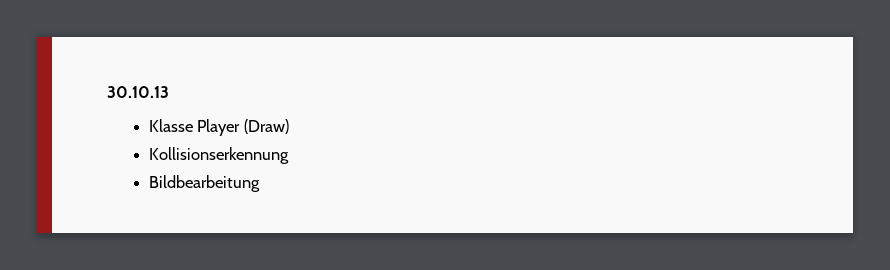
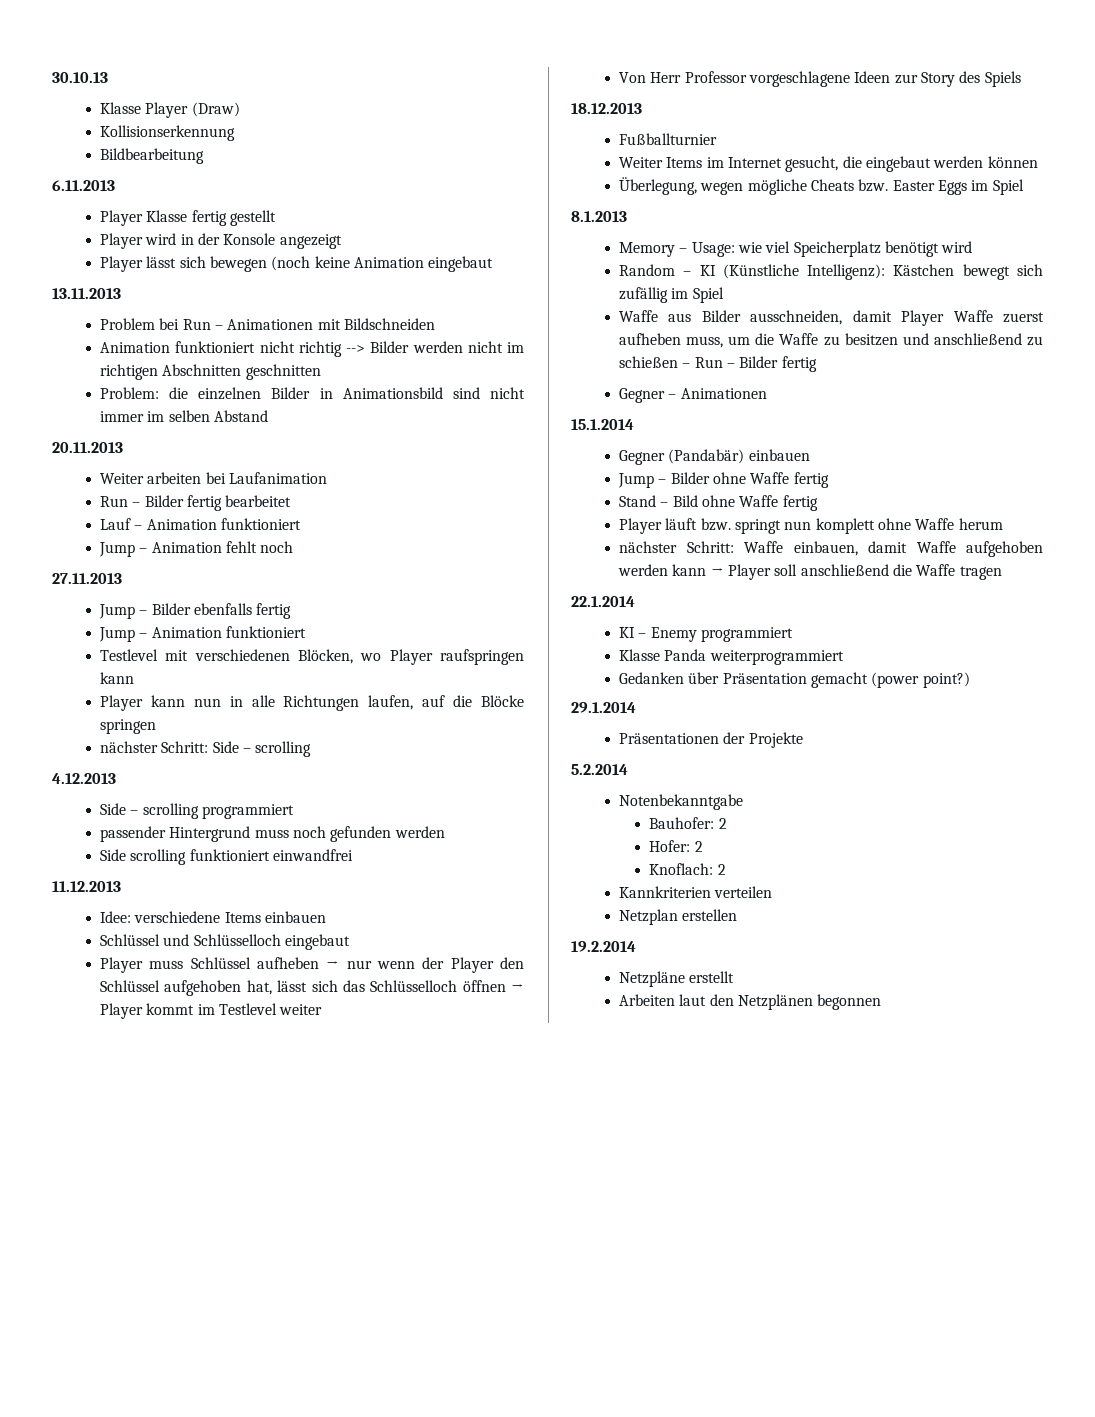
(261, 183) none -> [52,180,115,191] [100,210,277,226] [100,233,342,249] [100,256,494,272] [52,288,121,299] [100,318,435,330] [100,341,525,357] [100,364,321,380] [100,387,525,400] [100,410,269,422] [52,442,123,453] [100,472,328,484] [100,495,292,511] [100,518,302,530] [99,541,294,557] [52,573,122,584] [99,603,292,619] [99,626,307,642] [100,649,524,665] [100,672,135,684] [100,695,524,711] [100,719,157,734] [100,741,312,757] [52,773,116,784] [100,803,295,819] [100,826,445,842] [100,849,354,865] [52,881,121,892] [100,911,327,923] [100,934,351,950] [100,957,524,973] [100,980,525,996] [100,1003,323,1019] [619,71,1021,87] [571,103,642,114] [619,133,718,145] [619,156,1038,172] [619,177,1024,195] [571,211,627,222] [619,241,973,257] [619,264,1043,280] [619,287,724,303] [619,310,1044,326] [619,333,1043,348] [619,356,817,372] [619,388,767,403] [571,419,634,430] [619,449,810,465] [618,472,829,488] [619,495,818,511] [619,518,1003,534] [619,541,1043,557] [618,564,1002,580] [571,596,635,607] [619,627,794,642] [619,649,844,665] [619,672,970,688] [571,702,636,713] [619,732,803,748] [571,764,628,775] [619,794,744,810] [649,817,727,829] [649,840,703,852] [649,863,726,875] [619,886,773,898] [619,909,738,925] [571,941,636,952] [619,971,735,987] [619,994,882,1010] // 6.11.2013 // Player Klasse fertig gestellt // Player wird in der Konsole angezeigt // Player lässt sich bewegen (noch keine Animation eingebaut // 13.11.2013 // Problem bei Run – Animationen mit Bildschneiden // Animation funktioniert nicht richtig --> Bilder werden nicht im richtigen Abschnitten geschnitten // Problem: die einzelnen Bilder in Animationsbild sind nicht immer im selben Abstand // 20.11.2013 // Weiter arbeiten bei Laufanimation // Run – Bilder fertig bearbeitet // Lauf – Animation funktioniert // Jump – Animation fehlt noch // 27.11.2013 // Jump – Bilder ebenfalls fertig // Jump – Animation funktioniert // Testlevel mit verschiedenen Blöcken, wo Player raufspringen kann // Player kann nun in alle Richtungen laufen, auf die Blöcke springen // nächster Schritt: Side – scrolling // 4.12.2013 // Side – scrolling programmiert // passender Hintergrund muss noch gefunden werden // Side scrolling funktioniert einwandfrei // 11.12.2013 // Idee: verschiedene Items einbauen // Schlüssel und Schlüsselloch eingebaut // Player muss Schlüssel aufheben → nur wenn der Player den Schlüssel aufgehoben hat, lässt sich das Schlüsselloch öffnen → Player kommt im Testlevel weiter // Von Herr Professor vorgeschlagene Ideen zur Story des Spiels // 18.12.2013 // Fußballturnier // Weiter Items im Internet gesucht, die eingebaut werden können // Überlegung, wegen mögliche Cheats bzw. Easter Eggs im Spiel // 8.1.2013 // Memory – Usage: wie viel Speicherplatz benötigt wird // Random – KI (Künstliche Intelligenz): Kästchen bewegt sich zufällig im Spiel // Waffe aus Bilder ausschneiden, damit Player Waffe zuerst aufheben muss, um die Waffe zu besitzen und anschließend zu schießen – Run – Bilder fertig // Gegner – Animationen // 15.1.2014 // Gegner (Pandabär) einbauen // Jump – Bilder ohne Waffe fertig // Stand – Bild ohne Waffe fertig // Player läuft bzw. springt nun komplett ohne Waffe herum // nächster Schritt: Waffe einbauen, damit Waffe aufgehoben werden kann → Player soll anschließend die Waffe tragen // 22.1.2014 // KI – Enemy programmiert // Klasse Panda weiterprogrammiert // Gedanken über Präsentation gemacht (power point?) // 29.1.2014 // Präsentationen der Projekte // 5.2.2014 // Notenbekanntgabe // Bauhofer: 2 // Hofer: 2 // Knoflach: 2 // Kannkriterien verteilen // Netzplan erstellen // 19.2.2014 // Netzpläne erstellt // Arbeiten laut den Netzplänen begonnen

